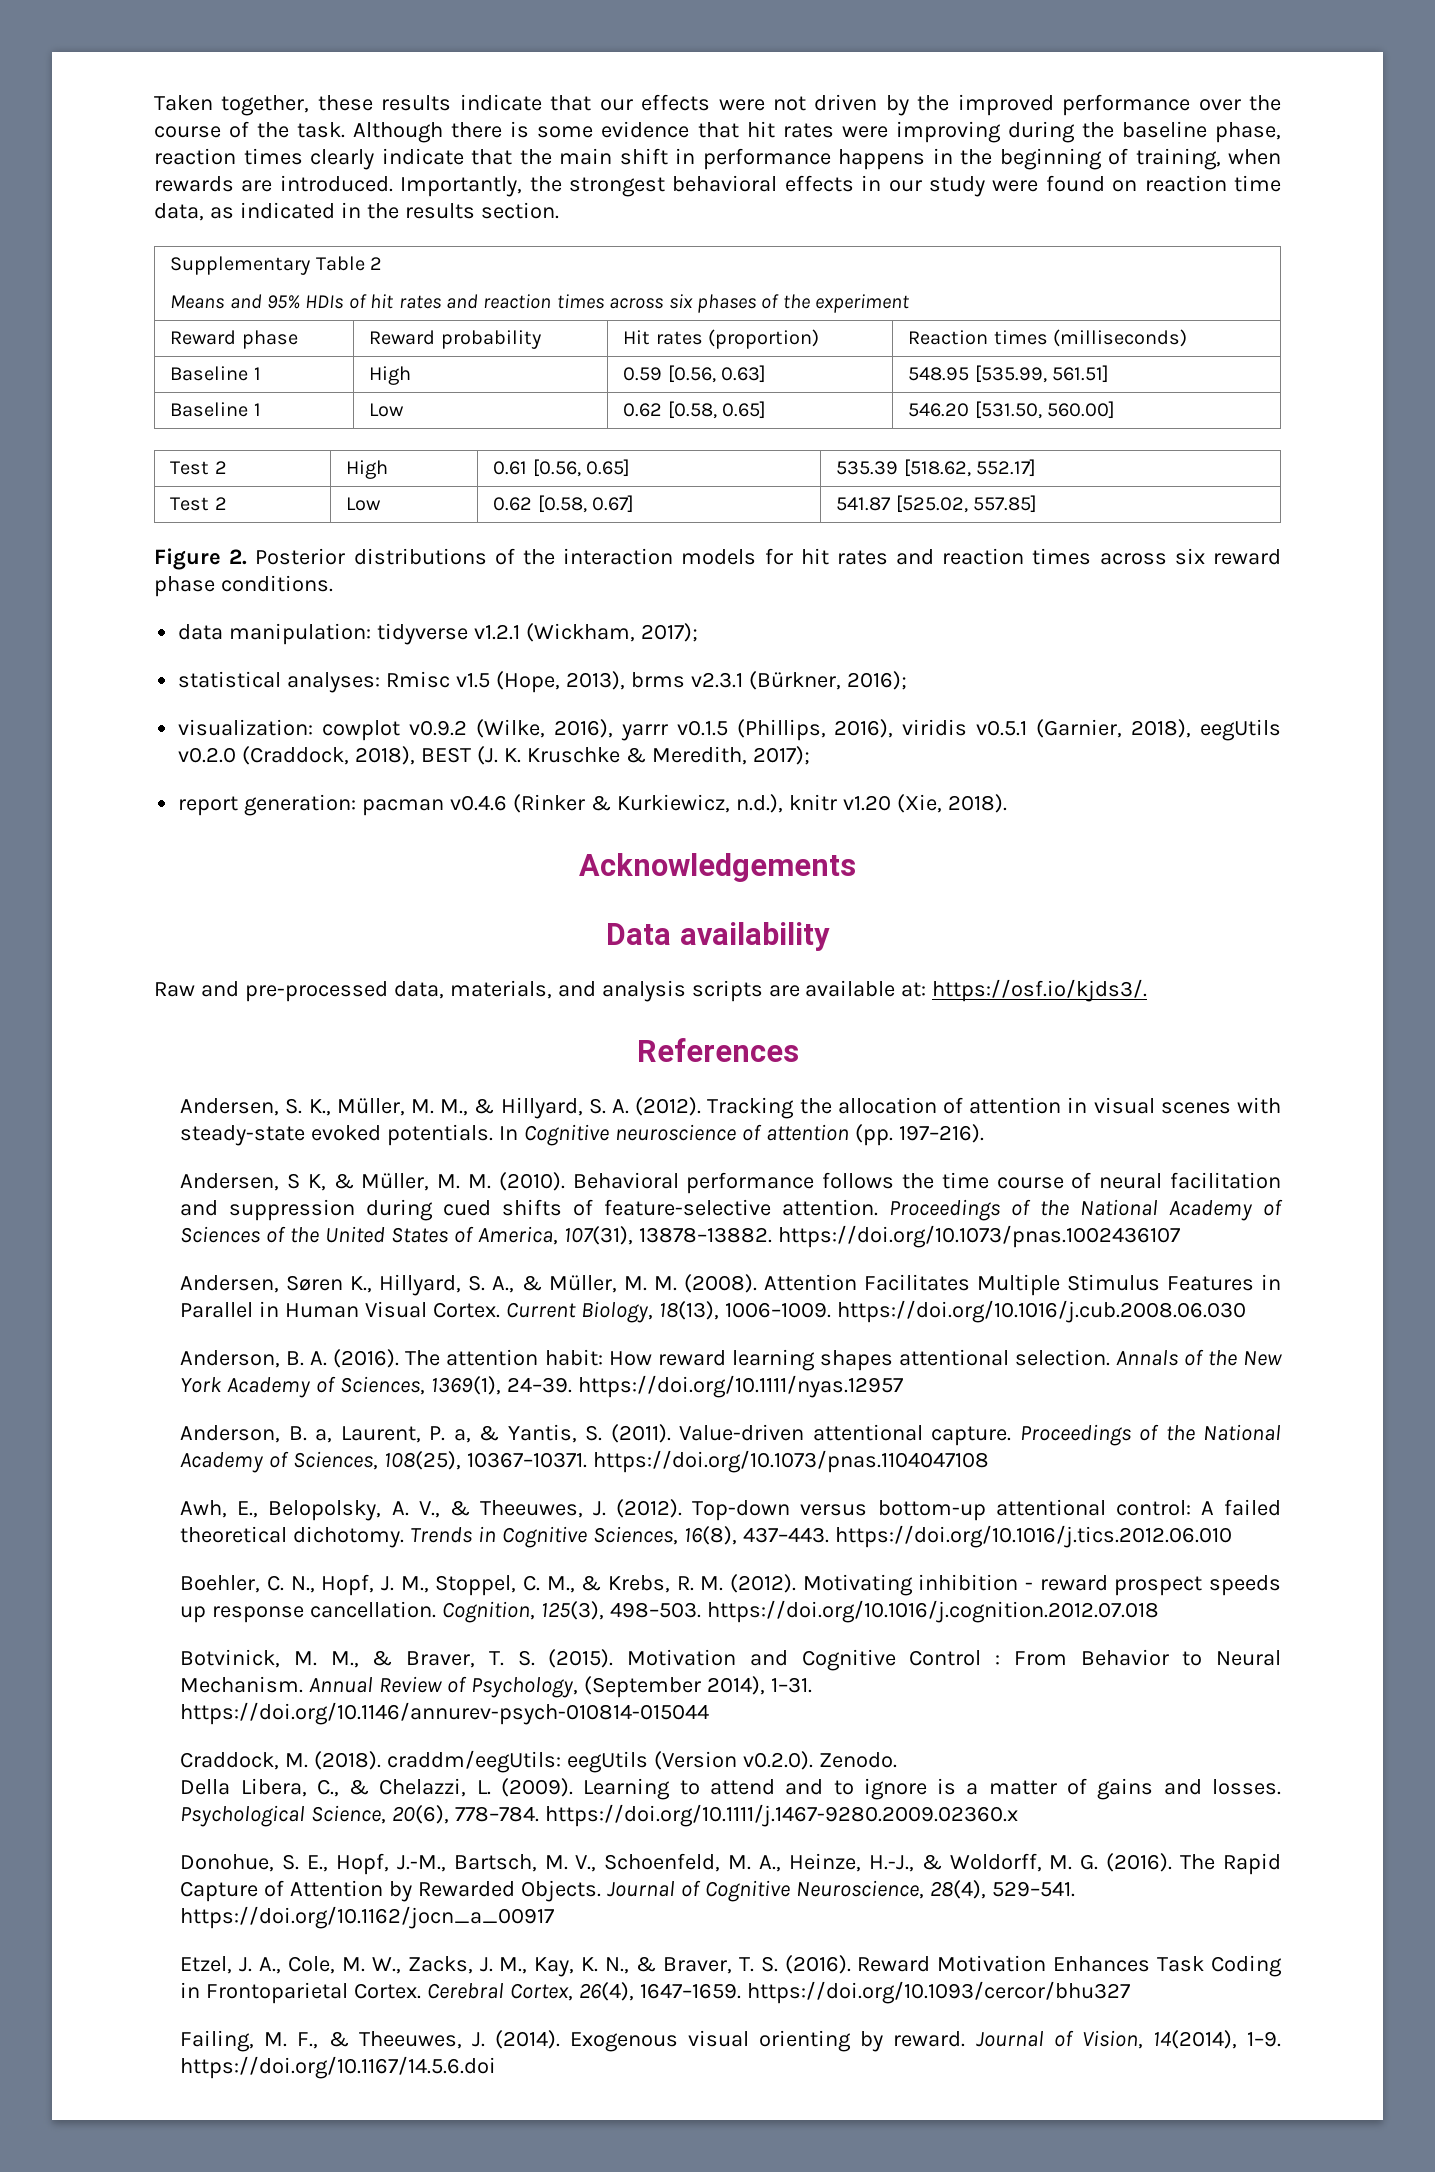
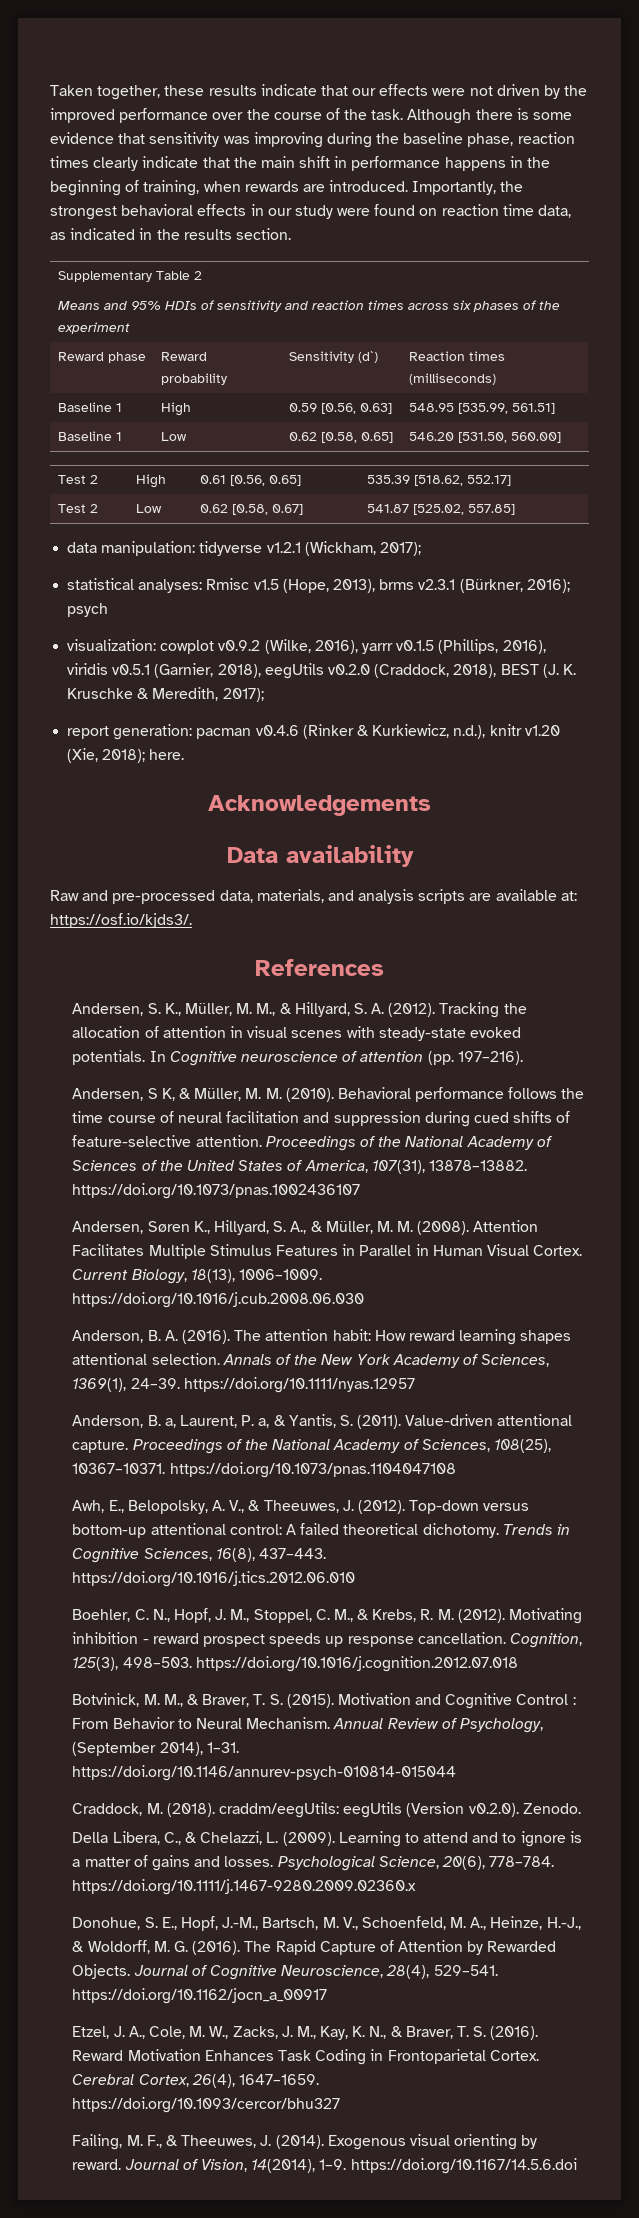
[746,121,888,138] hit rates were -> [149,132,250,147] sensitivity was
[370,294,441,309] hit rates -> [216,300,282,312] sensitivity
[623,329,820,349] Hit rates (proportion) -> [288,351,378,363] Sensitivity (d`)
[154,548,1281,570] [154,575,333,597] // Figure 2. Posterior distributions of the interaction models for hit rates and reaction times across six reward phase conditions. -> (515, 509) none
(907, 680) none -> [67,603,109,617] psych
[947,794,1007,813] 2018). -> [102,749,185,763] 2018); here.

